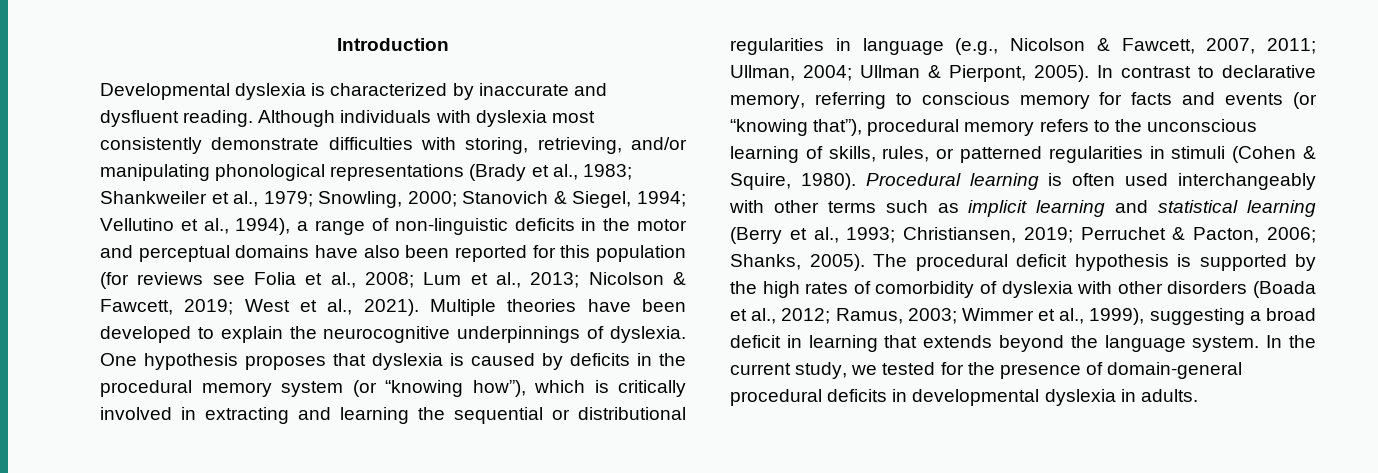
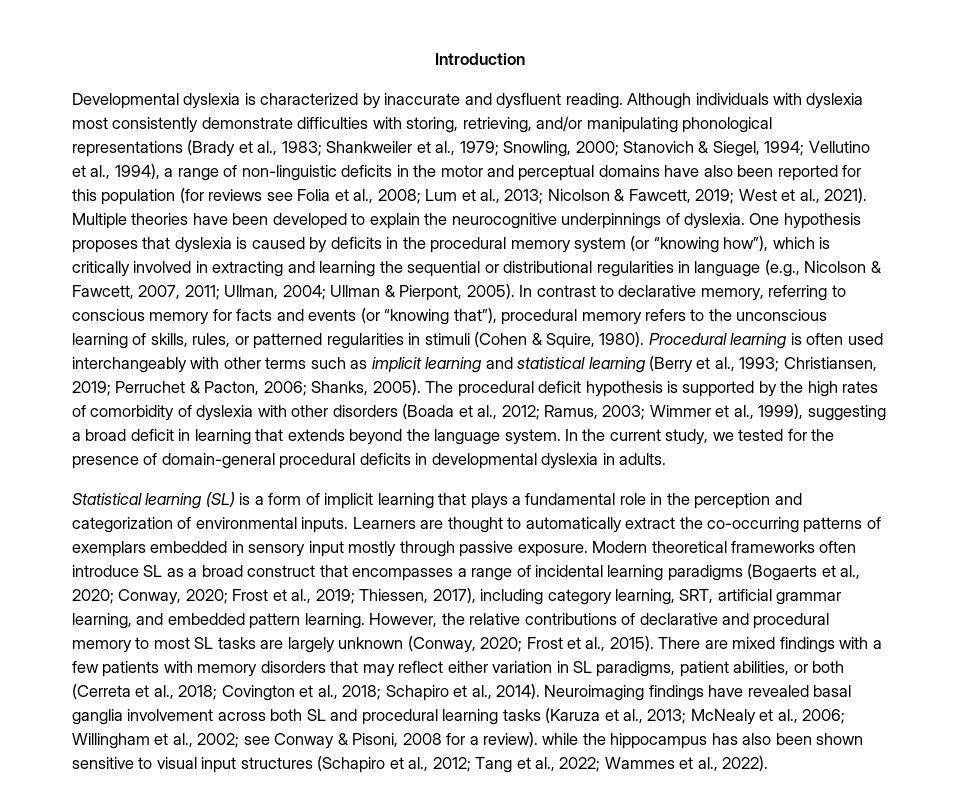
(1198, 395) none -> [72,492,802,509] [72,517,881,533] [72,541,857,557] [72,564,861,581] [72,588,842,605] [72,613,830,629] [72,636,882,653] [72,661,845,677] [72,684,852,701] [72,708,846,725] [72,732,864,749] [72,756,769,773] // Statistical learning (SL) is a form of implicit learning that plays a fundamental role in the perception and categorization of environmental inputs. Learners are thought to automatically extract the co-occurring patterns of exemplars embedded in sensory input mostly through passive exposure. Modern theoretical frameworks often introduce SL as a broad construct that encompasses a range of incidental learning paradigms (Bogaerts et al., 2020; Conway, 2020; Frost et al., 2019; Thiessen, 2017), including category learning, SRT, artificial grammar learning, and embedded pattern learning. However, the relative contributions of declarative and procedural memory to most SL tasks are largely unknown (Conway, 2020; Frost et al., 2015). There are mixed findings with a few patients with memory disorders that may reflect either variation in SL paradigms, patient abilities, or both (Cerreta et al., 2018; Covington et al., 2018; Schapiro et al., 2014). Neuroimaging findings have revealed basal ganglia involvement across both SL and procedural learning tasks (Karuza et al., 2013; McNealy et al., 2006; Willingham et al., 2002; see Conway & Pisoni, 2008 for a review). while the hippocampus has also been shown sensitive to visual input structures (Schapiro et al., 2012; Tang et al., 2022; Wammes et al., 2022).

